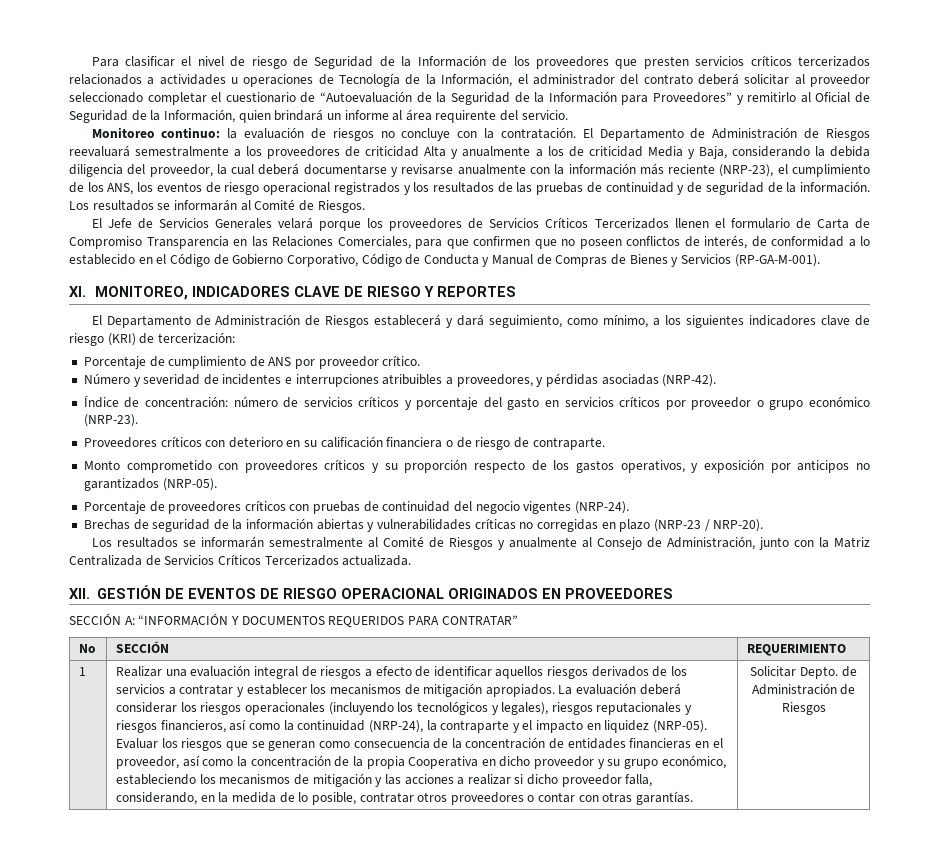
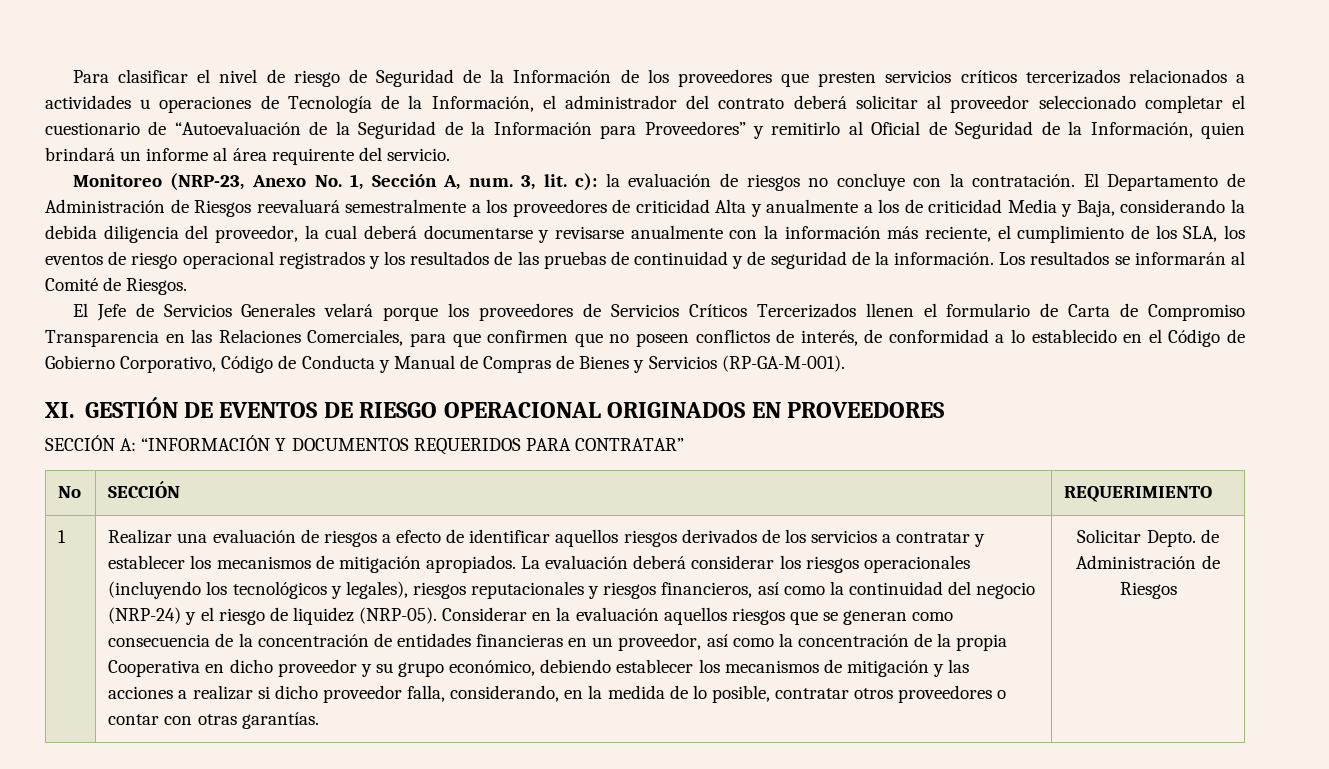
[161,127,221,138] continuo: -> [170,173,598,191] (NRP-23, Anexo No. 1, Sección A, num. 3, lit. c):
[668,164,774,177] reciente (NRP-23), -> [924,226,991,242] reciente,
[107,183,134,195] ANS, -> [1183,226,1218,242] SLA,
[94,286,516,300] [91,314,871,328] [69,332,235,346] [83,355,421,369] [83,373,717,387] [83,395,870,410] [83,414,138,427] [83,436,605,450] [83,459,870,473] [83,478,217,491] [83,500,629,514] [83,518,764,532] [91,536,871,550] [69,554,412,566] [69,588,90,599] MONITOREO, INDICADORES CLAVE DE RIESGO Y REPORTES // El Departamento de Administración de Riesgos establecerá y dará seguimiento, como mínimo, a los siguientes indicadores clave de riesgo (KRI) de tercerización: // Porcentaje de cumplimiento de ANS por proveedor crítico. // Número y severidad de incidentes e interrupciones atribuibles a proveedores, y pérdidas asociadas (NRP-42). // Índice de concentración: número de servicios críticos y porcentaje del gasto en servicios críticos por proveedor o grupo económico (NRP-23). // Proveedores críticos con deterioro en su calificación financiera o de riesgo de contraparte. // Monto comprometido con proveedores críticos y su proporción respecto de los gastos operativos, y exposición por anticipos no garantizados (NRP-05). // Porcentaje de proveedores críticos con pruebas de continuidad del negocio vigentes (NRP-24). // Brechas de seguridad de la información abiertas y vulnerabilidades críticas no corregidas en plazo (NRP-23 / NRP-20). // Los resultados se informarán semestralmente al Comité de Riesgos y anualmente al Consejo de Administración, junto con la Matriz Centralizada de Servicios Críticos Tercerizados actualizada. // XII. -> (75, 410) none
[253,666,298,679] integral -> (296, 536) none
[368,720,708,733] [115,738,178,749] (NRP-24), la contraparte y el impacto en liquidez (NRP-05). Evaluar los -> [948,581,1036,599] [108,607,727,625] del negocio (NRP-24) y el riesgo de liquidez (NRP-05). Considerar en la evaluación aquellos
[712,738,723,748] el -> [592,637,614,647] un
[115,774,196,785] estableciendo -> [540,659,694,673] debiendo establecer

